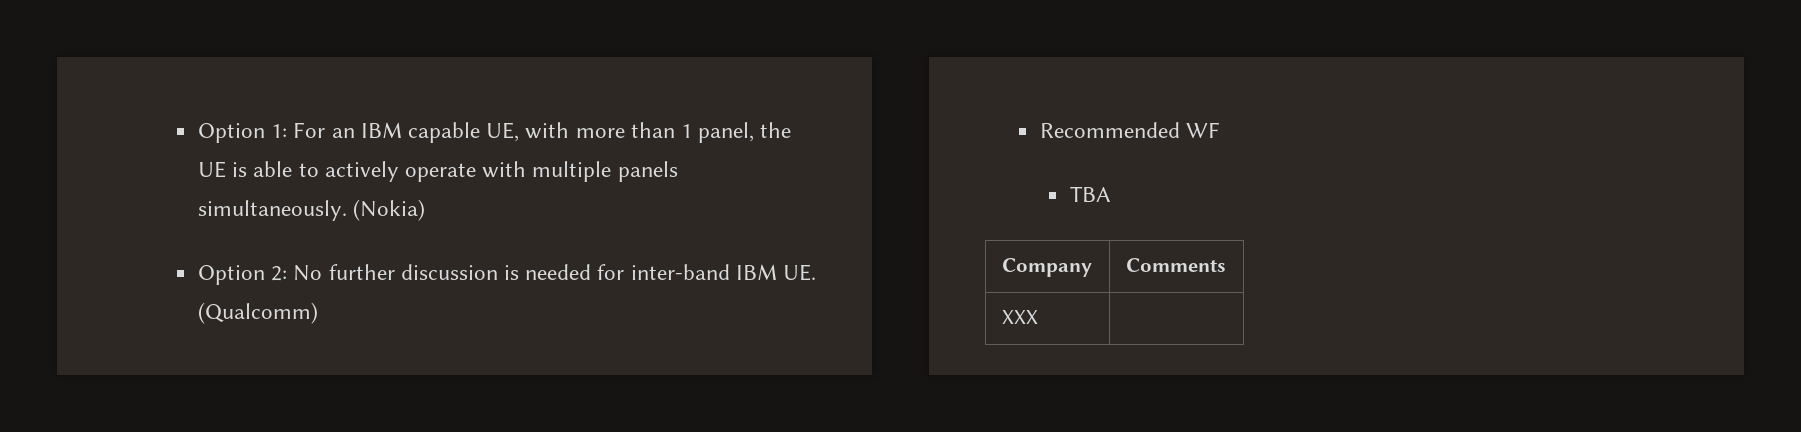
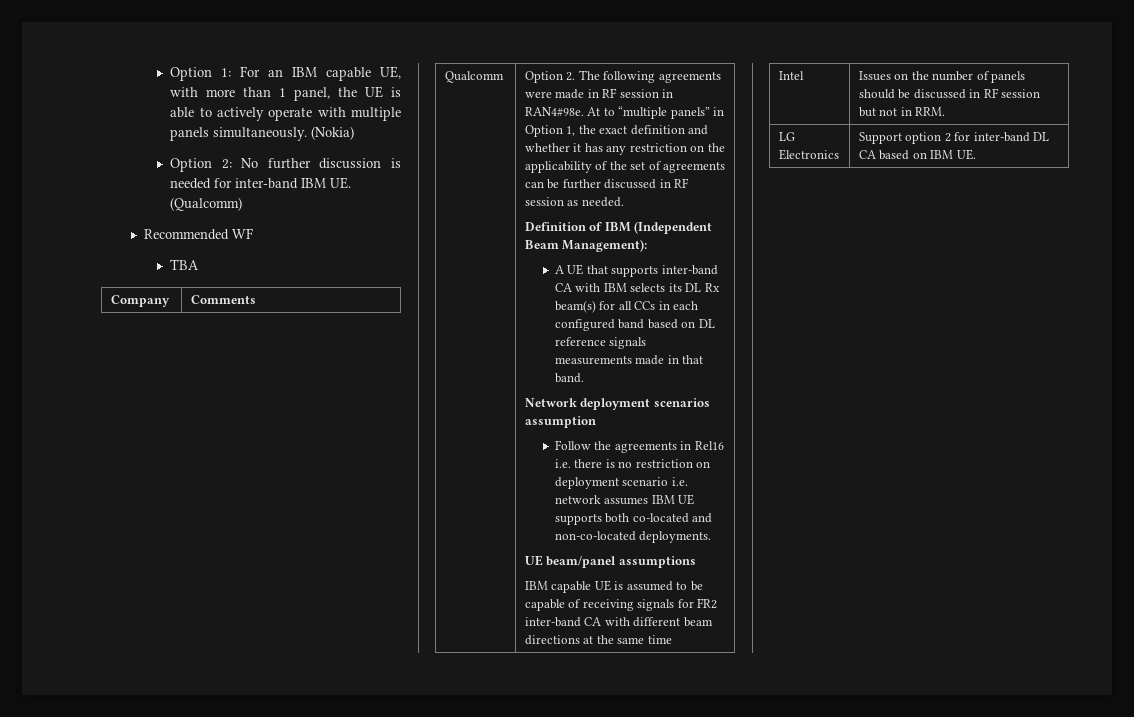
[1001,310,1038,324] XXX | -> [444,71,504,83] [524,70,721,83] [524,88,674,99] [524,106,725,119] [524,125,709,137] [524,143,725,155] [524,161,726,173] [524,178,690,189] [524,197,624,207] [524,221,713,234] [524,239,648,252] [554,264,718,277] [554,283,720,292] [554,300,699,313] [554,319,715,331] [554,337,647,349] [554,355,704,365] [554,373,584,383] [524,398,710,410] [524,416,596,428] [554,440,724,453] [554,459,711,468] [554,477,688,489] [554,494,695,505] [554,513,713,525] [554,531,712,543] [524,555,696,568] [524,580,703,593] [524,598,718,611] [524,617,713,627] [524,635,672,645] [778,71,804,80] [858,71,1026,83] [858,88,1041,99] [858,107,946,117] [778,132,795,141] [778,149,839,160] [858,132,1050,144] [858,149,976,160] Qualcomm | Option 2. The following agreements were made in RF session in RAN4#98e. At to “multiple panels” in Option 1, the exact definition and whether it has any restriction on the applicability of the set of agreements can be further discussed in RF session as needed. // Definition of IBM (Independent Beam Management): // A UE that supports inter-band CA with IBM selects its DL Rx beam(s) for all CCs in each configured band based on DL reference signals measurements made in that band. // Network deployment scenarios assumption // Follow the agreements in Rel16 i.e. there is no restriction on deployment scenario i.e. network assumes IBM UE supports both co-located and non-co-located deployments. // UE beam/panel assumptions // IBM capable UE is assumed to be capable of receiving signals for FR2 inter-band CA with different beam directions at the same time // Intel | Issues on the number of panels should be discussed in RF session but not in RRM. // LG Electronics | Support option 2 for inter-band DL CA based on IBM UE.

